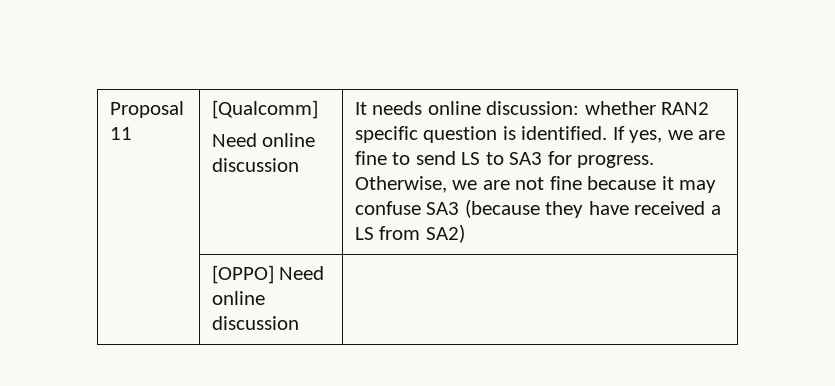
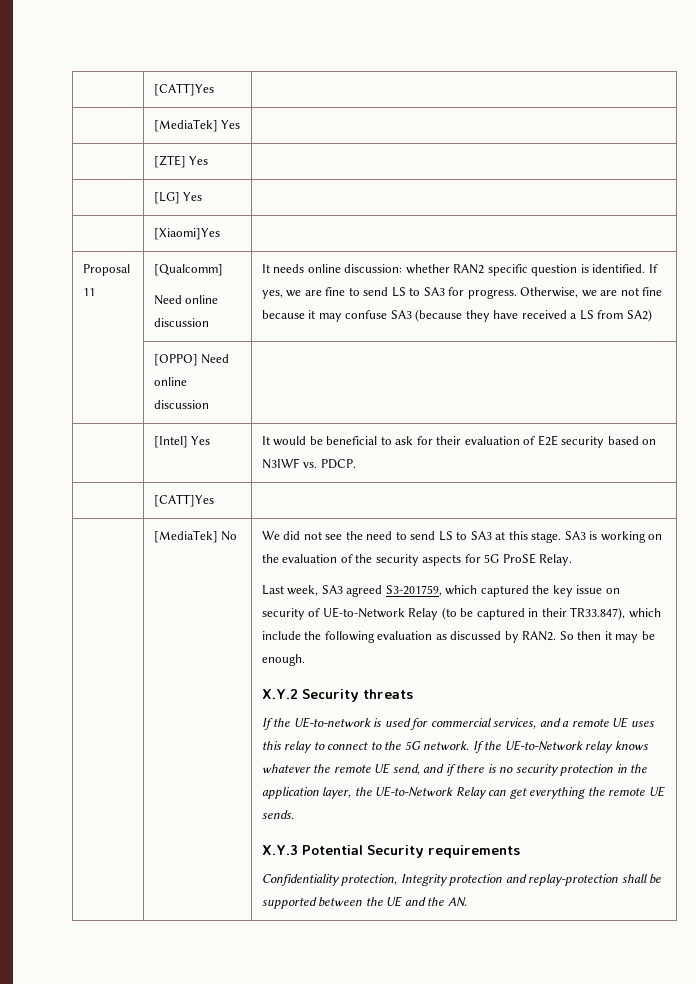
(109, 109) none -> [153,83,214,96] [153,119,241,132] [153,155,209,168] [153,192,203,204] [153,228,220,240] | [CATT]Yes | // | [MediaTek] Yes | // | [ZTE] Yes | // | [LG] Yes | // | [Xiaomi]Yes | //
(299, 323) none -> [153,436,211,448] [261,435,657,448] [261,458,356,469] [153,494,214,507] [153,530,238,543] [261,531,663,543] [261,553,573,566] [261,585,620,597] [261,607,661,620] [261,631,655,643] [261,654,305,666] [261,689,413,702] [261,717,655,730] [261,740,649,753] [261,763,648,776] [261,786,665,799] [261,810,294,819] [261,845,520,858] [261,874,662,886] [261,896,467,909] // | [Intel] Yes | It would be beneficial to ask for their evaluation of E2E security based on N3IWF vs. PDCP. // | [CATT]Yes | // | [MediaTek] No | We did not see the need to send LS to SA3 at this stage. SA3 is working on the evaluation of the security aspects for 5G ProSE Relay. // Last week, SA3 agreed S3-201759, which captured the key issue on security of UE-to-Network Relay (to be captured in their TR33.847), which include the following evaluation as discussed by RAN2. So then it may be enough. // X.Y.2 Security threats // If the UE-to-network is used for commercial services, and a remote UE uses this relay to connect to the 5G network. If the UE-to-Network relay knows whatever the remote UE send, and if there is no security protection in the application layer, the UE-to-Network Relay can get everything the remote UE sends. // X.Y.3 Potential Security requirements // Confidentiality protection, Integrity protection and replay-protection shall be supported between the UE and the AN.

